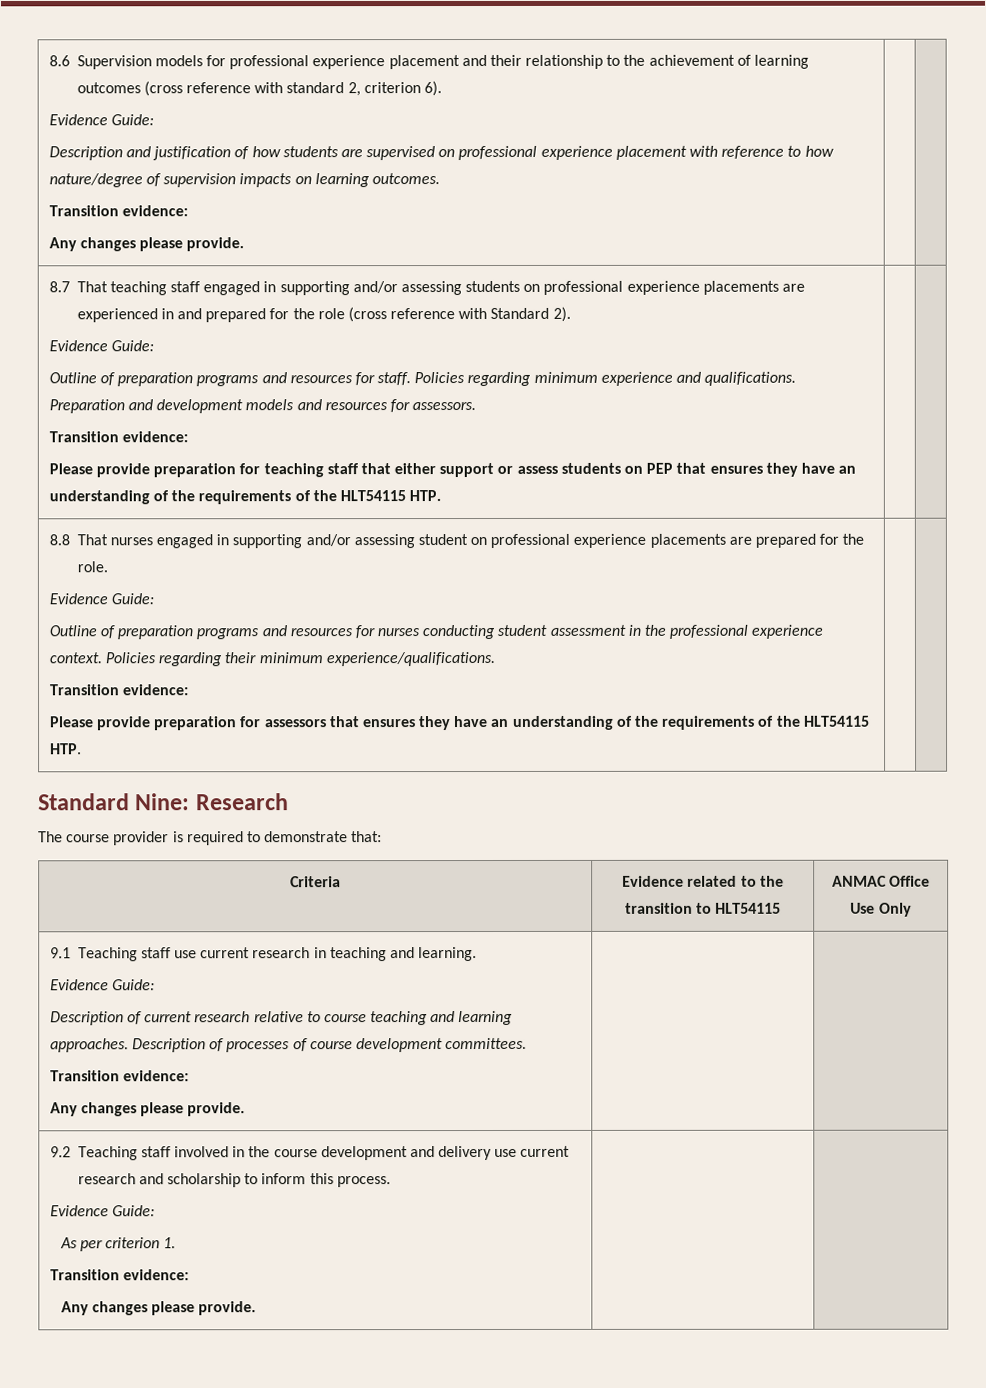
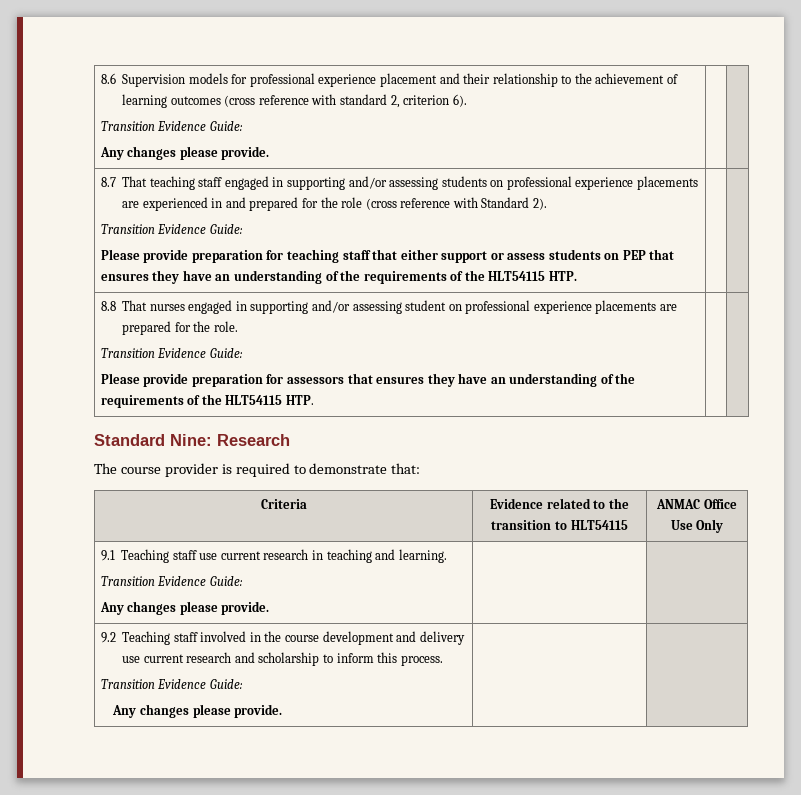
[48,114,155,126] [48,145,834,161] [48,173,440,188] [48,205,189,217] Evidence Guide: // Description and justification of how students are supervised on professional experience placement with reference to how nature/degree of supervision impacts on learning outcomes. // Transition evidence: -> [100,121,243,131] Transition Evidence Guide:
[48,340,155,352] [48,371,797,387] [48,399,477,414] [48,431,189,443] Evidence Guide: // Outline of preparation programs and resources for staff. Policies regarding minimum experience and qualifications. Preparation and development models and resources for assessors. // Transition evidence: -> [100,224,243,234] Transition Evidence Guide:
[48,593,155,605] [48,624,824,640] [48,651,495,667] [48,684,190,696] Evidence Guide: // Outline of preparation programs and resources for nurses conducting student assessment in the professional experience context. Policies regarding their minimum experience/qualifications. // Transition evidence: -> [100,348,243,358] Transition Evidence Guide:
[49,979,156,991] [49,1010,514,1026] [49,1037,528,1053] [49,1070,190,1082] Evidence Guide: // Description of current research relative to course teaching and learning approaches. Description of processes of course development committees. // Transition evidence: -> [100,576,243,586] Transition Evidence Guide:
[49,1205,156,1217] [59,1237,177,1252] [49,1269,190,1281] Evidence Guide: // As per criterion 1. // Transition evidence: -> [100,679,243,689] Transition Evidence Guide:

